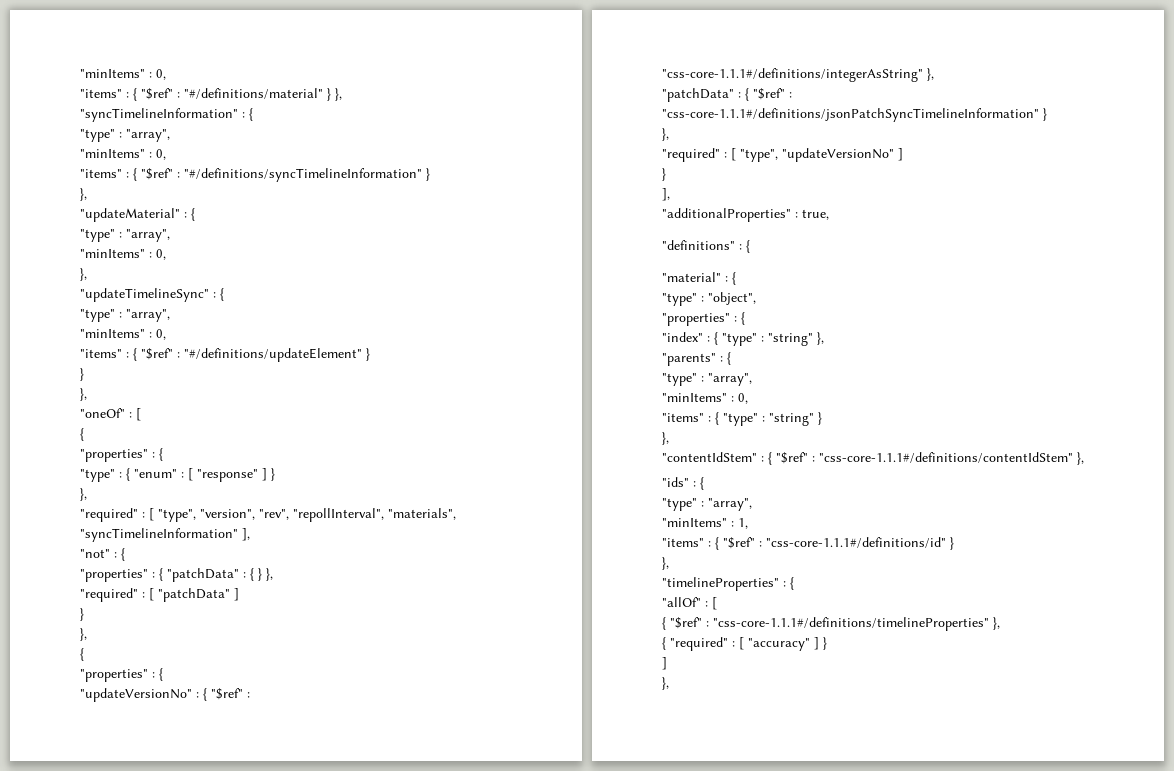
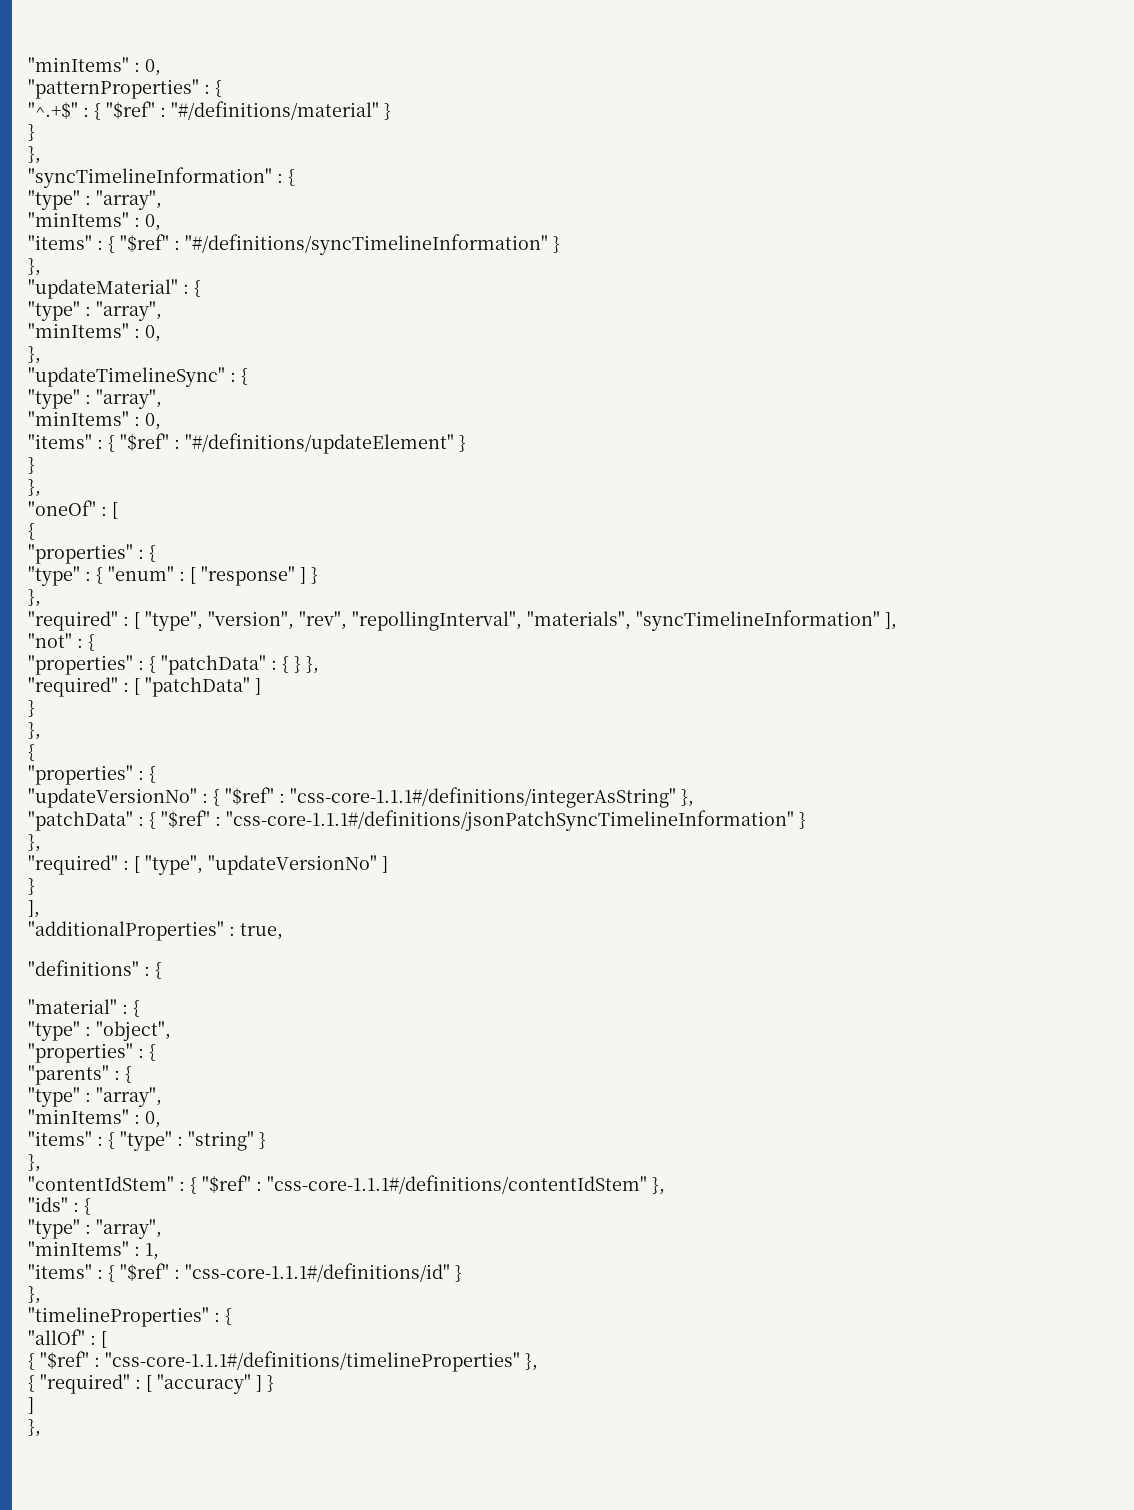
[80,69,166,80] [80,89,122,98] "minItems" : 0, // "items" -> [28,57,161,76] [28,79,222,99] [28,102,78,119] "minItems" : 0, // "patternProperties" : { // "^.+$"
(331, 94) none -> [28,124,35,141] // } //
[293,508,384,522] "repollInterval", -> [352,611,522,631] "repollingInterval",
[662,332,824,346] // "index" : { "type" : "string" }, -> (156, 1052) none

